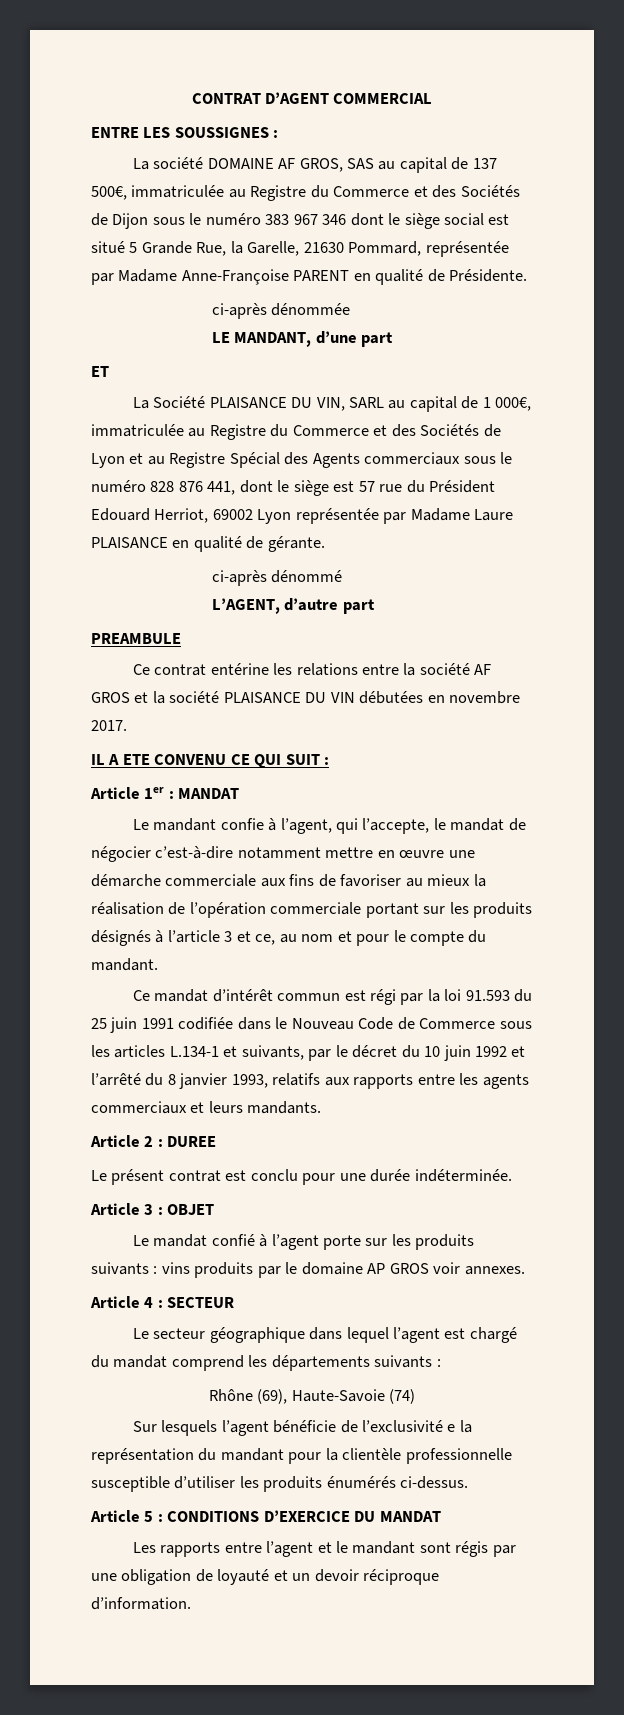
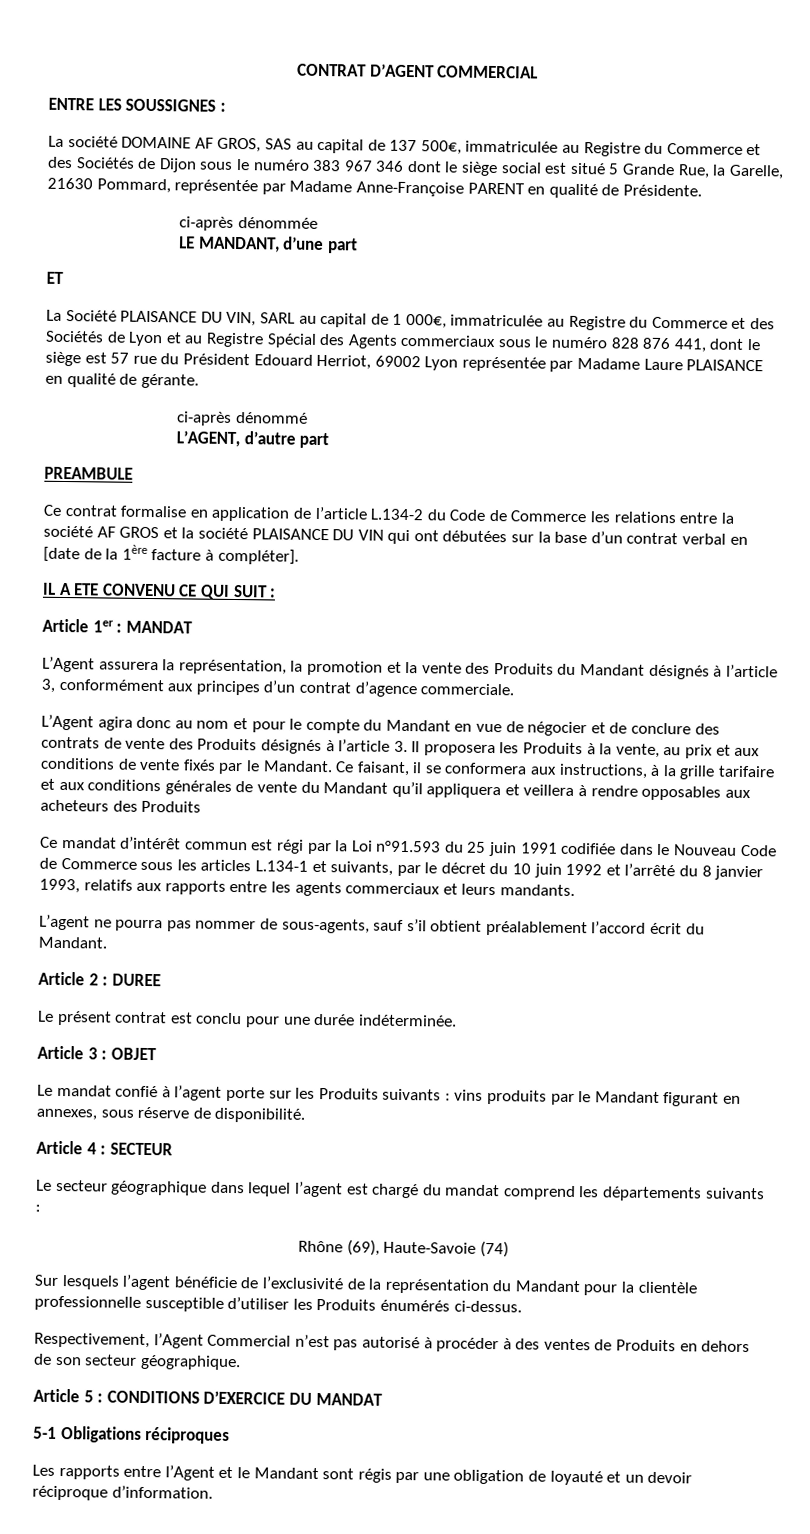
[210,663,269,675] entérine -> [120,505,588,523] formalise en application de l’article L.134-2 du Code de Commerce
[359,691,521,704] [91,720,127,731] débutées en novembre 2017. -> [387,529,748,545] [43,544,299,565] qui ont débutées sur la base d’un contrat verbal en [date de la 1ère facture à compléter].
[132,818,526,834] [91,846,475,862] [91,874,486,887] [91,902,533,918] [91,930,276,946] Le mandant confie à l’agent, qui l’accepte, le mandat de négocier c’est-à-dire notamment mettre en œuvre une démarche commerciale aux fins de favoriser au mieux la réalisation de l’opération commerciale portant sur les produits désignés à l’article 3 et ce, -> [42,656,778,680] [41,678,515,698] [41,714,172,731] L’Agent assurera la représentation, la promotion et la vente des Produits du Mandant désignés à l’article 3, conformément aux principes d’un contrat d’agence commerciale. // L’Agent agira donc
[91,958,158,971] mandant. -> [385,719,720,737] [41,736,761,759] [40,757,776,780] [40,778,751,801] [40,799,202,813] Mandant en vue de négocier et de conclure des contrats de vente des Produits désignés à l’article 3. Il proposera les Produits à la vente, au prix et aux conditions de vente fixés par le Mandant. Ce faisant, il se conformera aux instructions, à la grille tarifaire et aux conditions générales de vente du Mandant qu’il appliquera et veillera à rendre opposables aux acheteurs des Produits
[444,989,510,1001] loi 91.593 -> [351,840,442,853] Loi n°91.593
(322, 1107) none -> [39,914,705,937] [38,936,107,949] // L’agent ne pourra pas nommer de sous-agents, sauf s’il obtient préalablement l’accord écrit du Mandant.
[415,1234,475,1250] produits -> [318,1088,379,1100] Produits
[301,1262,525,1275] domaine AP GROS voir annexes. -> [594,1091,742,1107] [36,1106,306,1123] Mandant figurant en annexes, sous réserve de disponibilité.
[447,1424,456,1432] e -> [346,1278,366,1290] de
[220,1448,284,1461] mandant -> [514,1280,581,1293] Mandant
[263,1476,323,1492] produits -> [316,1299,377,1311] Produits
(469, 1482) none -> [34,1332,751,1353] [33,1353,241,1371] // Respectivement, l’Agent Commercial n’est pas autorisé à procéder à des ventes de Produits en dehors de son secteur géographique.
(441, 1516) none -> [33,1426,231,1445] // 5-1 Obligations réciproques
[266,1541,314,1557] l’agent -> [164,1465,215,1481] l’Agent
[352,1541,416,1554] mandant -> [253,1467,319,1480] Mandant

